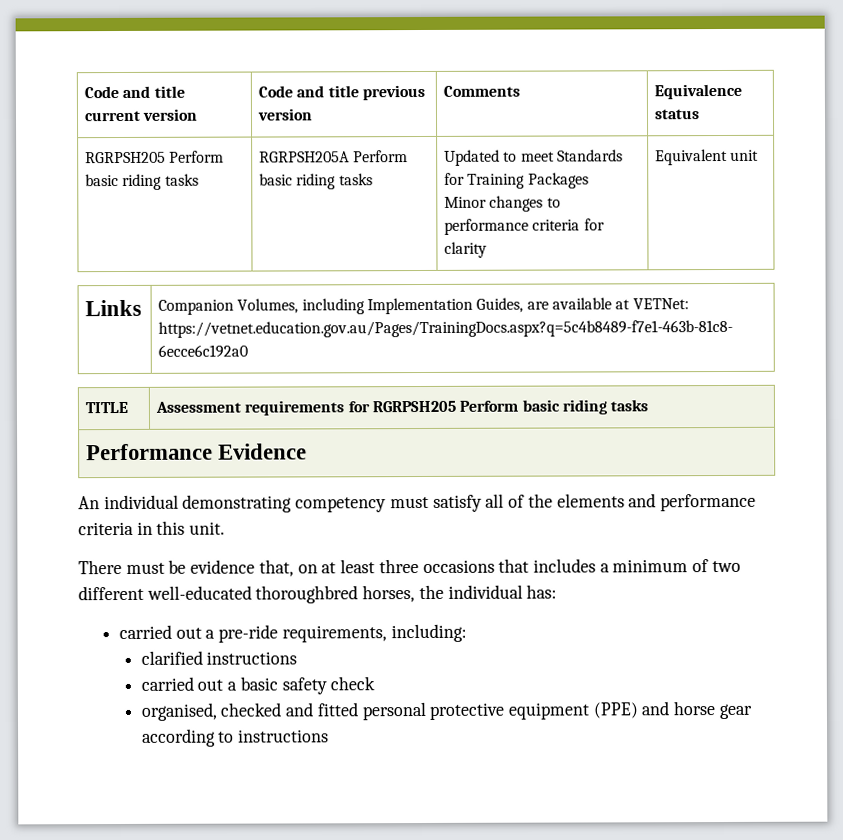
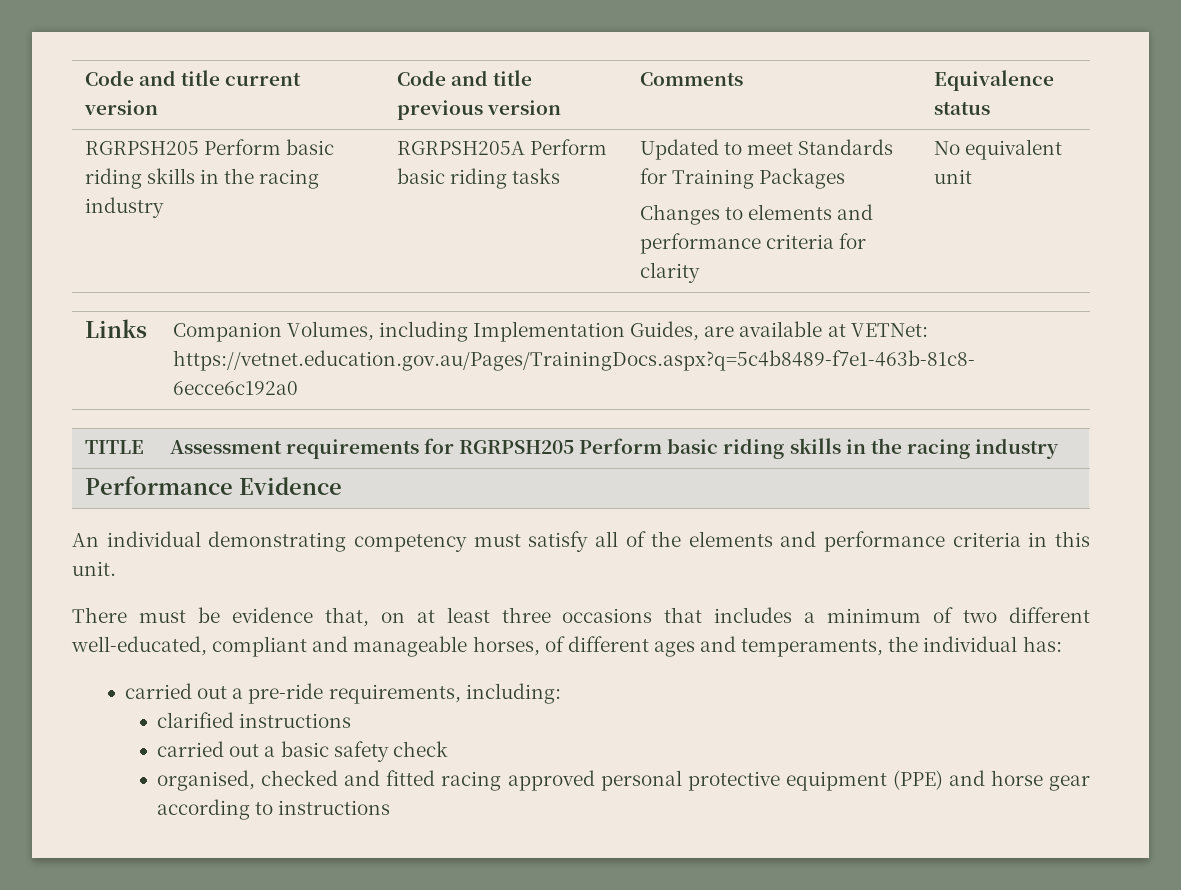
[164,173,199,186] tasks -> [146,168,320,189] [84,197,164,218] skills in the racing industry
[444,195,561,212] Minor changes to -> [639,204,874,225] Changes to elements and
[655,148,729,166] Equivalent -> [933,139,1062,160] No equivalent
[610,399,649,412] tasks -> [789,438,1060,459] skills in the racing industry
[146,585,416,604] well-educated thoroughbred horses, -> [71,636,884,657] well-educated, compliant and manageable horses, of different ages and temperaments,
(358, 709) none -> [441,770,595,791] racing approved

